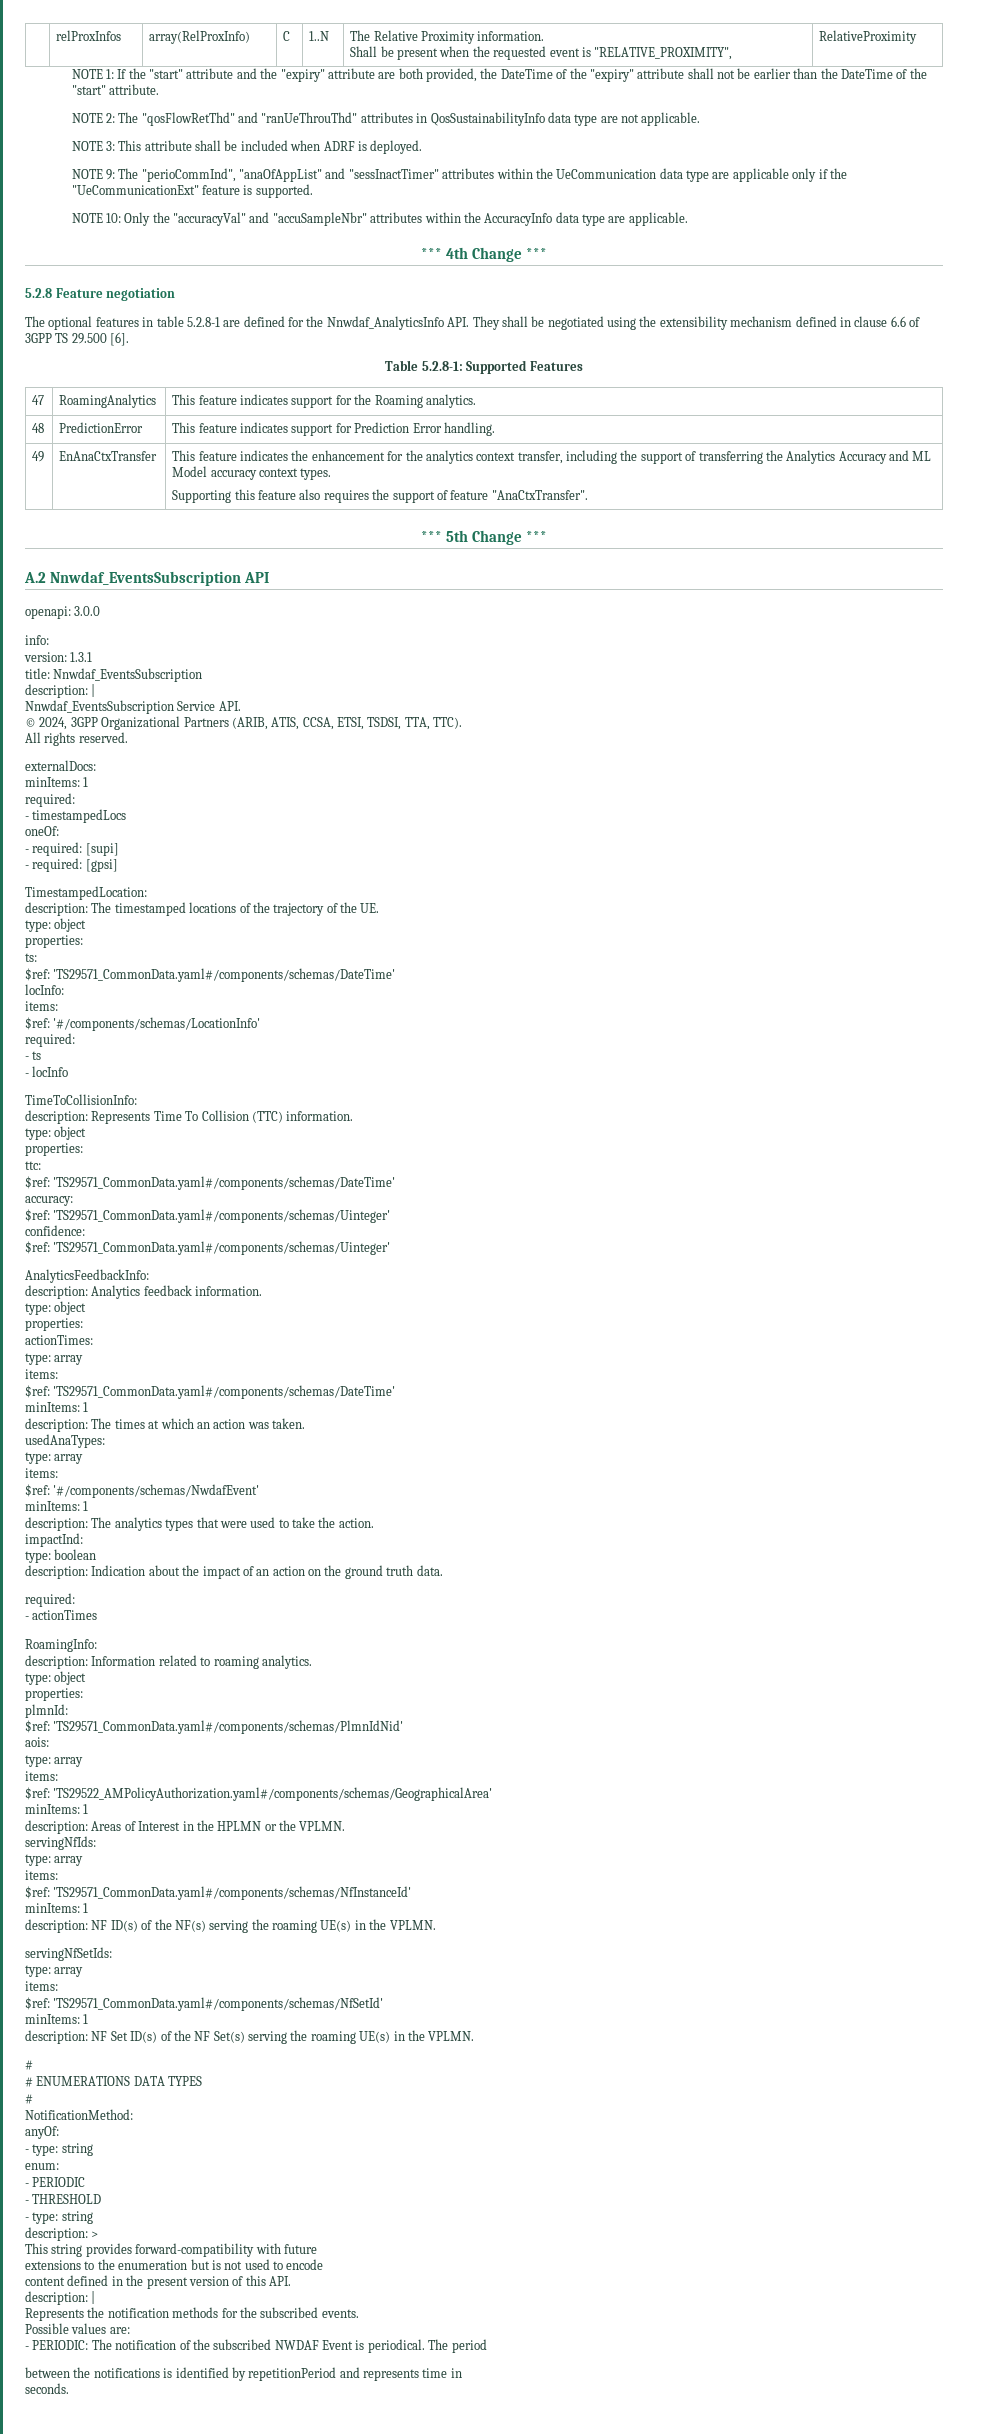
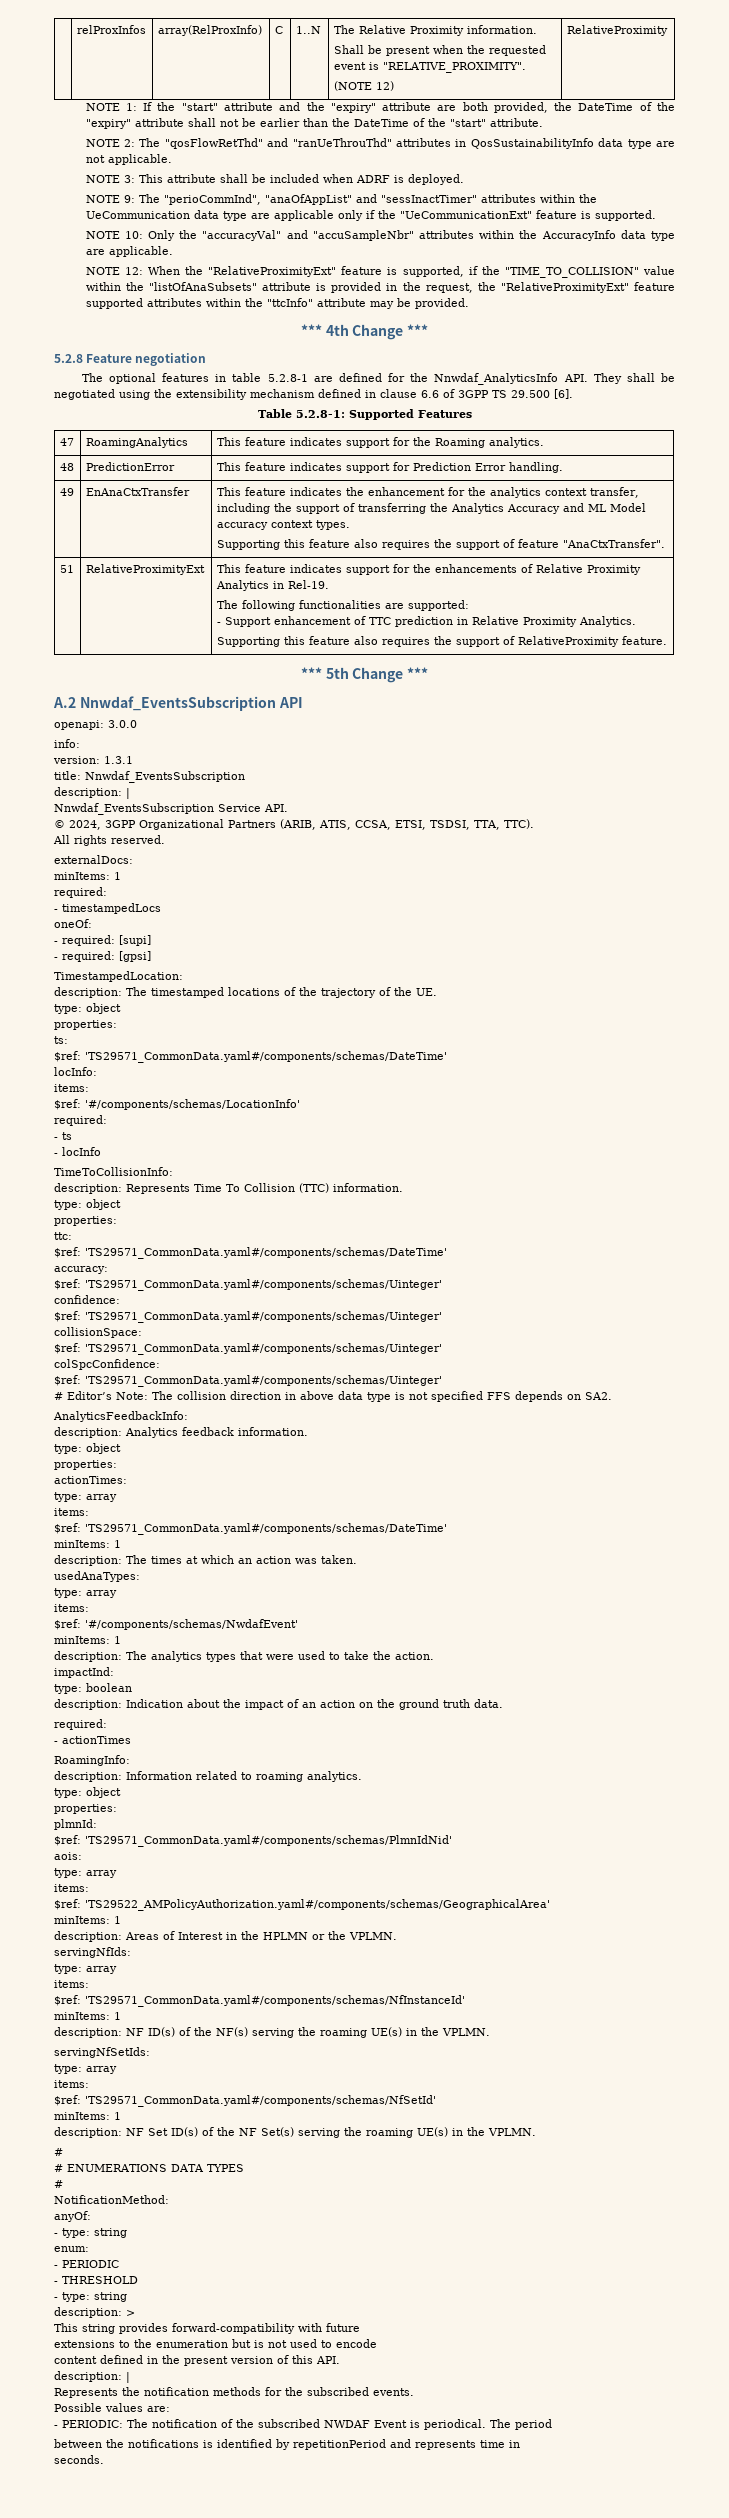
[594,47,733,60] "RELATIVE_PROXIMITY", -> [382,62,526,73] [333,81,394,91] "RELATIVE_PROXIMITY". // (NOTE 12)
(688, 219) none -> [85,266,675,278] [85,282,675,293] [85,298,469,309] // NOTE 12: When the "RelativeProximityExt" feature is supported, if the "TIME_TO_COLLISION" value within the "listOfAnaSubsets" attribute is provided in the request, the "RelativeProximityExt" feature supported attributes within the "ttcInfo" attribute may be provided.
(588, 495) none -> [59,565,74,573] [85,564,205,575] [216,564,641,575] [215,580,329,591] [216,600,469,611] [216,616,636,627] [216,636,667,647] // 51 | RelativeProximityExt | This feature indicates support for the enhancements of Relative Proximity Analytics in Rel-19. // The following functionalities are supported: // - Support enhancement of TTC prediction in Relative Proximity Analytics. // Supporting this feature also requires the support of RelativeProximity feature.
(391, 1248) none -> [54,1327,142,1338] [54,1343,442,1355] [54,1359,160,1370] [54,1375,442,1387] [54,1391,612,1402] // collisionSpace: // $ref: 'TS29571_CommonData.yaml#/components/schemas/Uinteger' // colSpcConfidence: // $ref: 'TS29571_CommonData.yaml#/components/schemas/Uinteger' // # Editor’s Note: The collision direction in above data type is not specified FFS depends on SA2.

